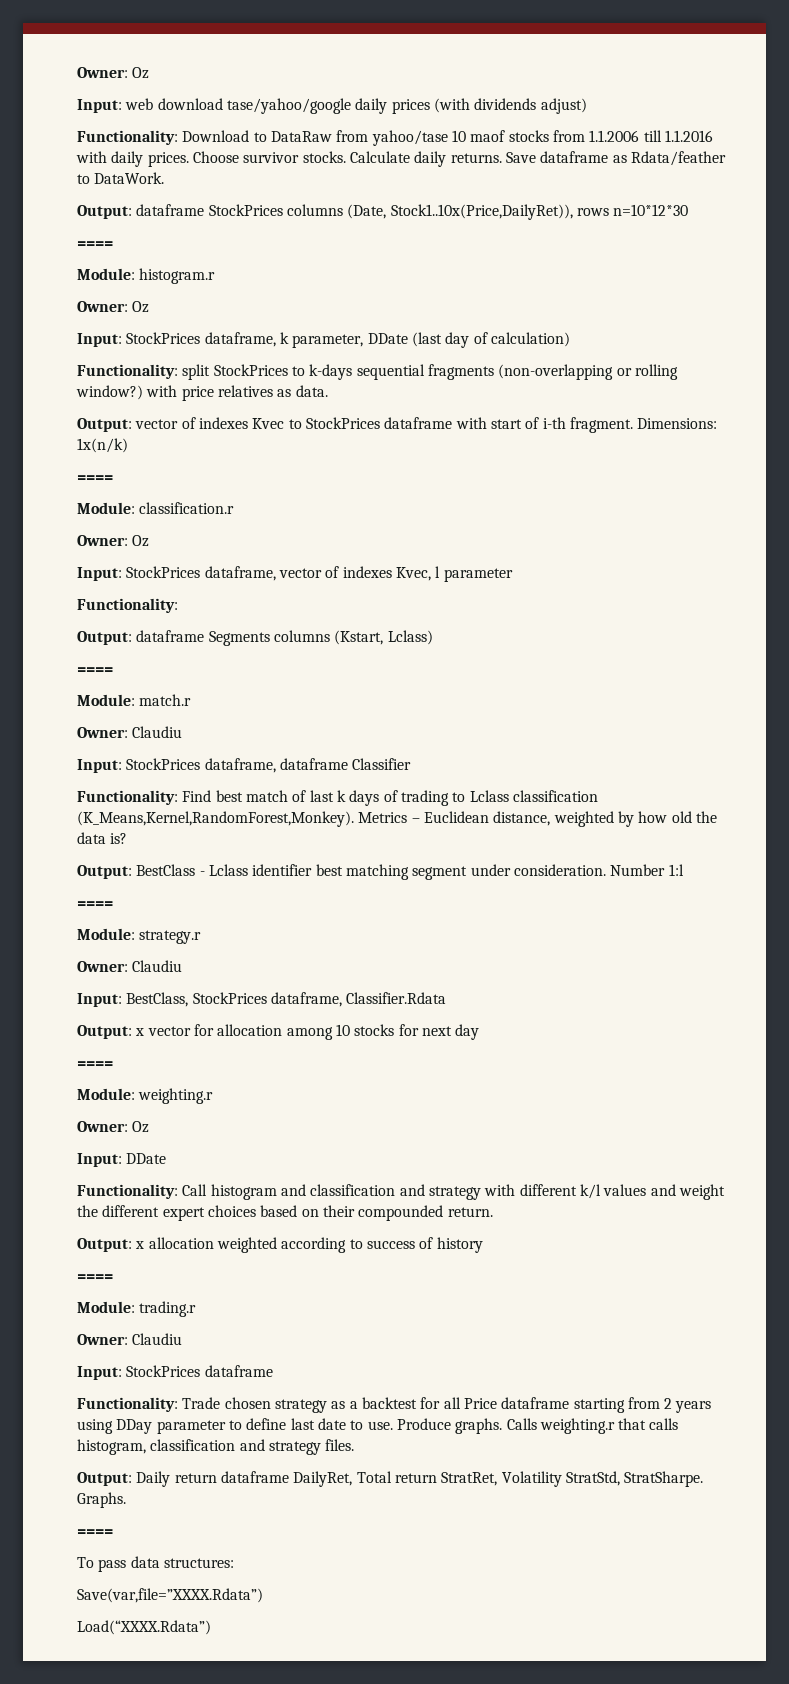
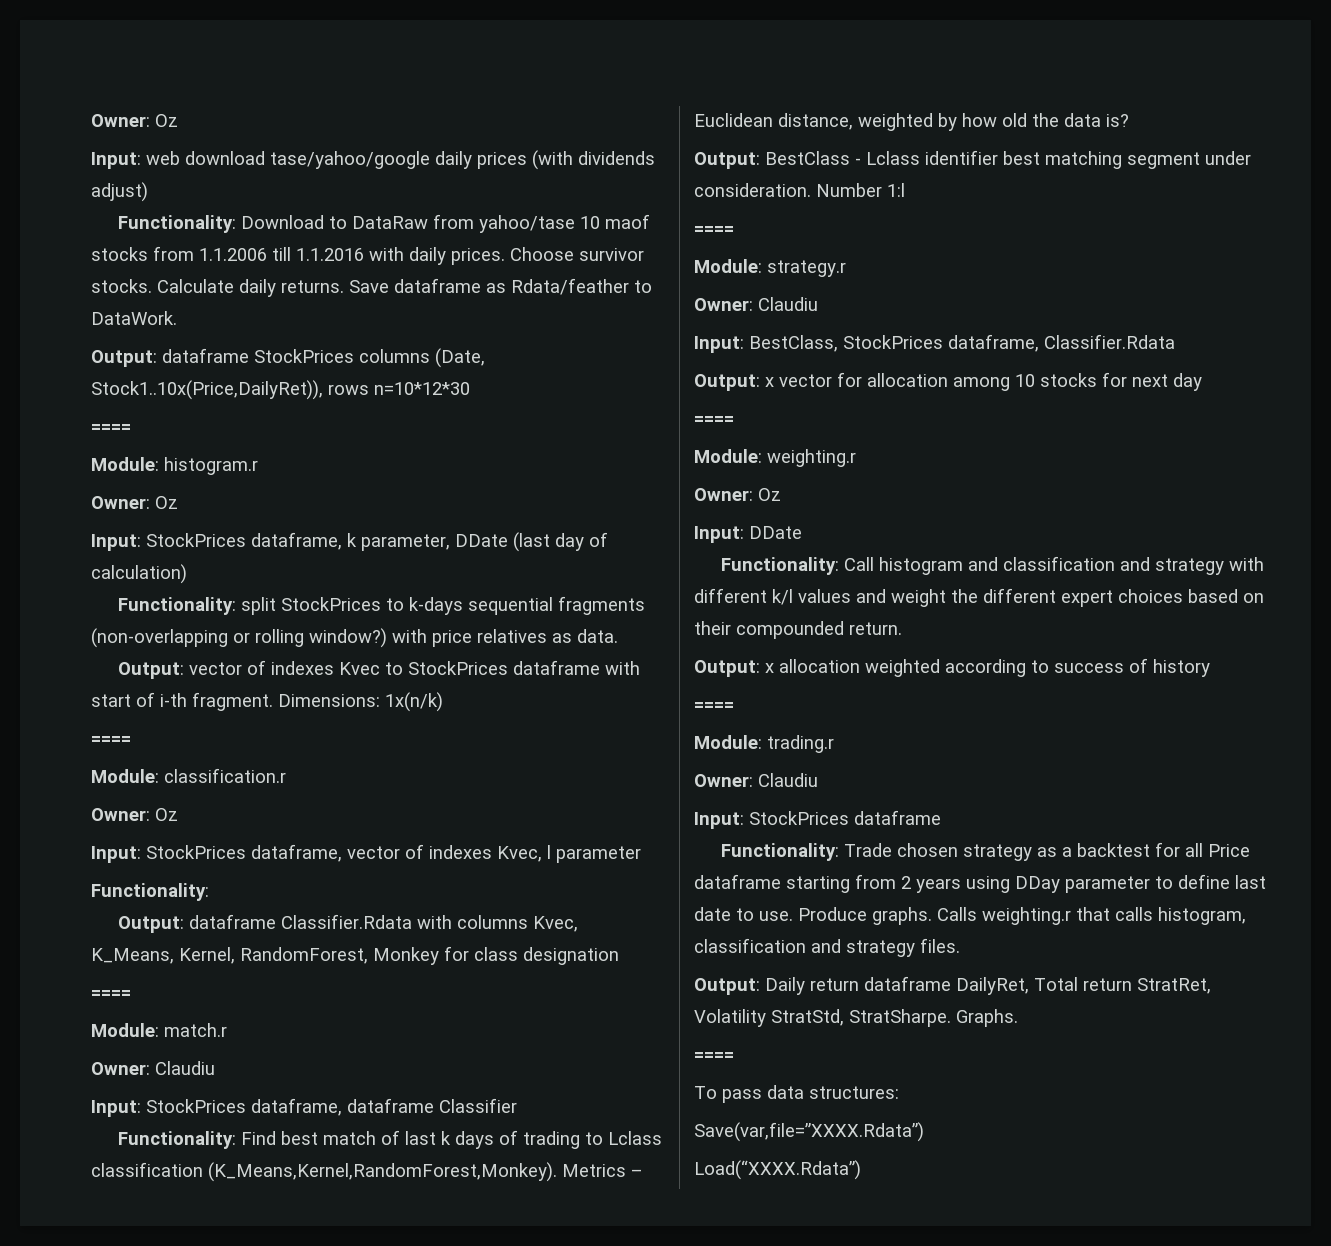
[208,630,433,646] Segments columns (Kstart, Lclass) -> [280,914,578,932] [91,946,619,965] Classifier.Rdata with columns Kvec, K_Means, Kernel, RandomForest, Monkey for class designation

